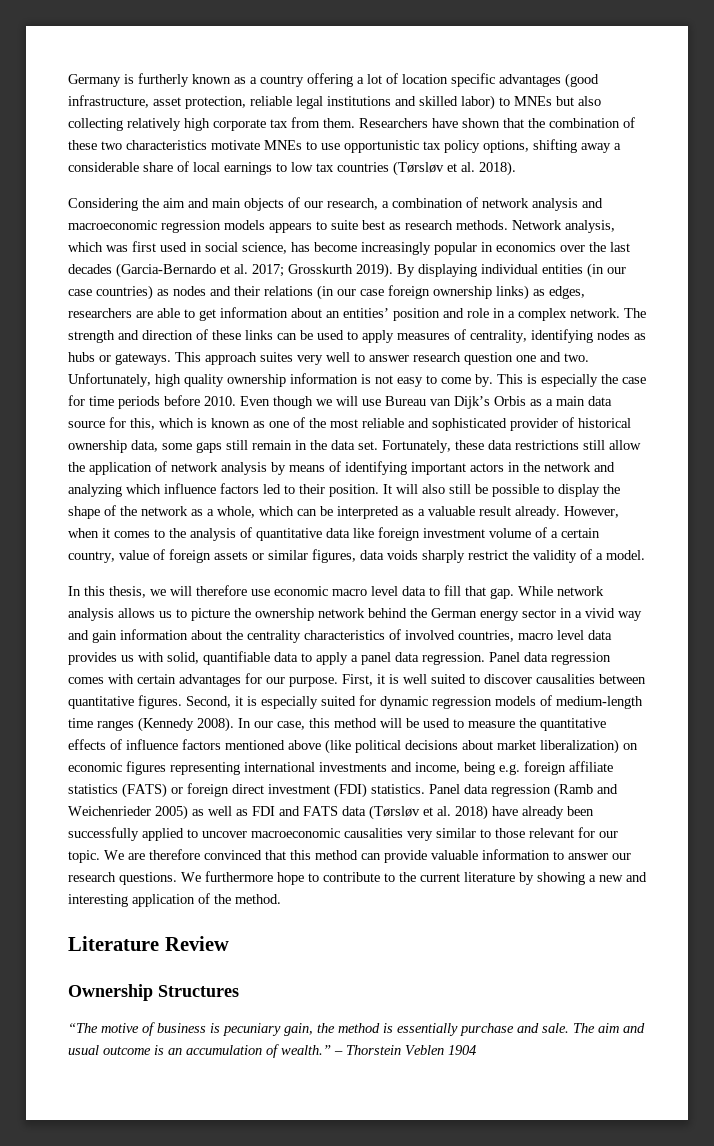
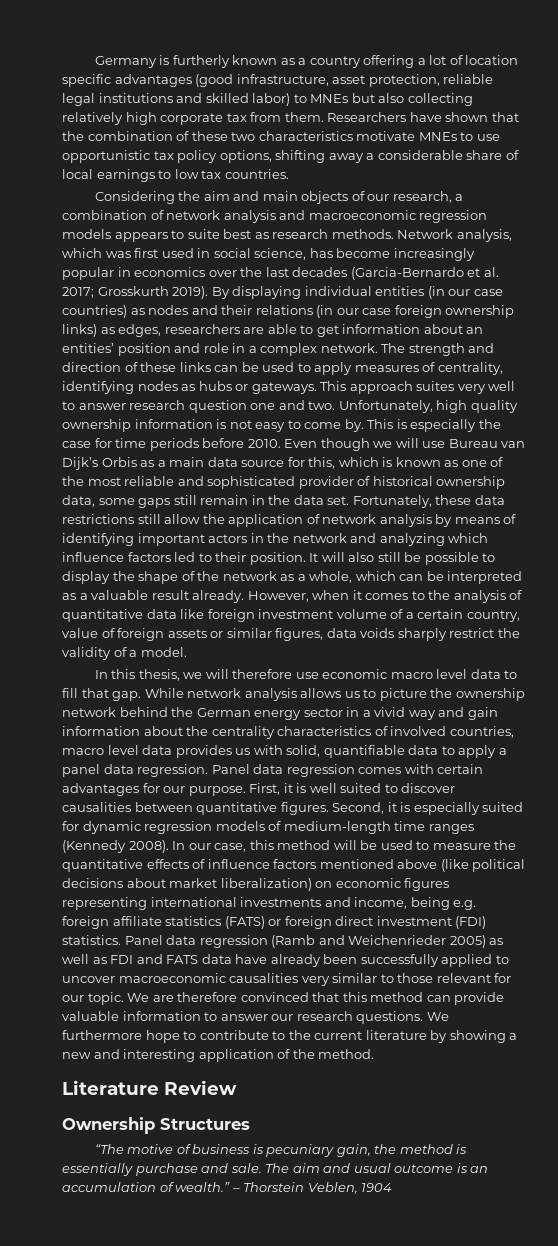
[337,161,516,176] countries (Tørsløv et al. 2018). -> [224,169,289,179] countries.
[369,805,488,820] (Tørsløv et al. 2018) -> (232, 959) none
[405,1045,444,1055] Veblen -> [307,1182,358,1194] Veblen,

